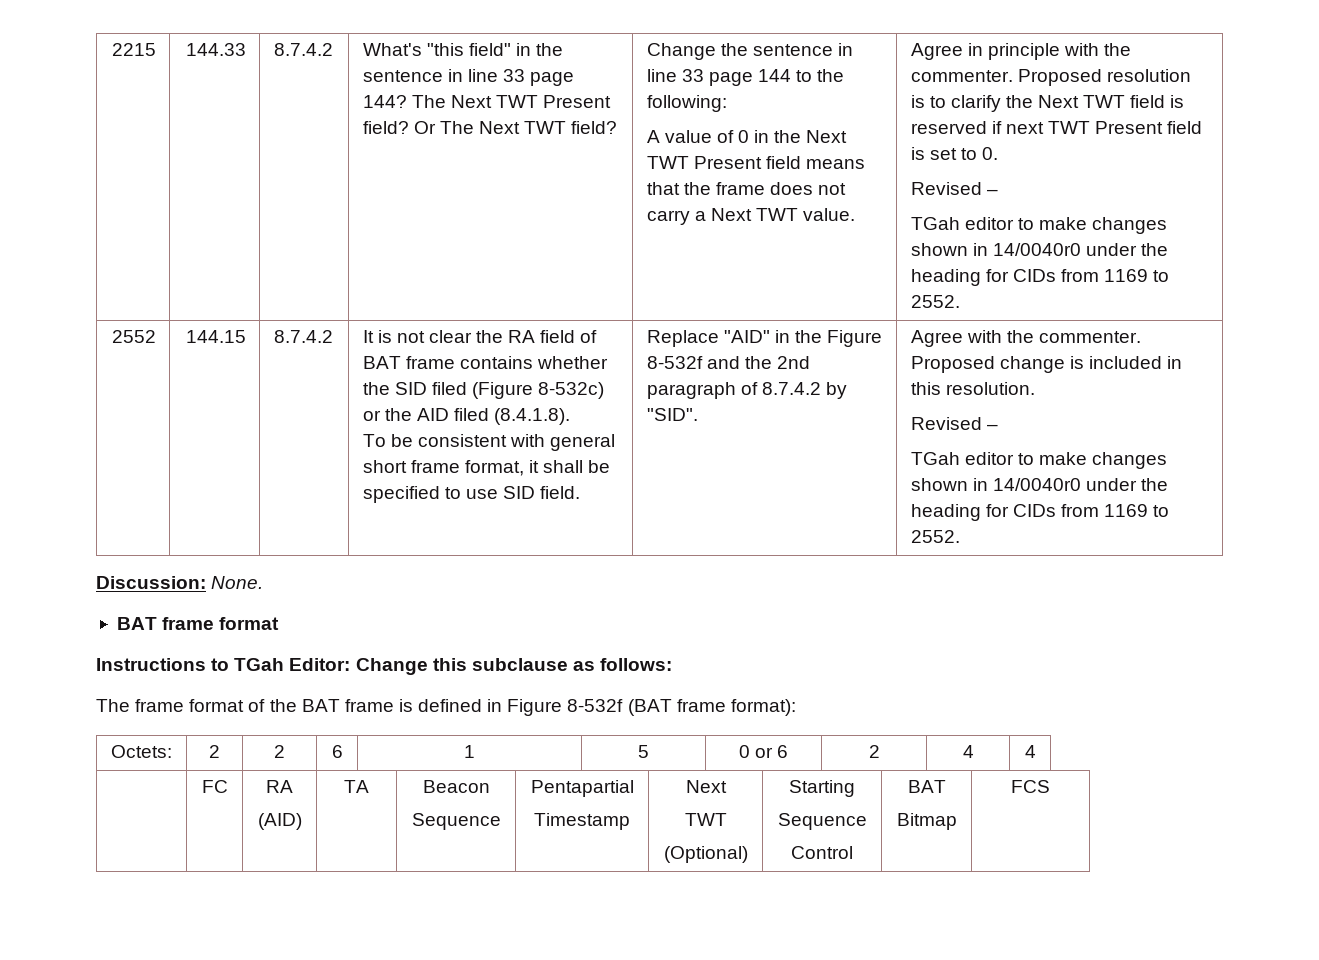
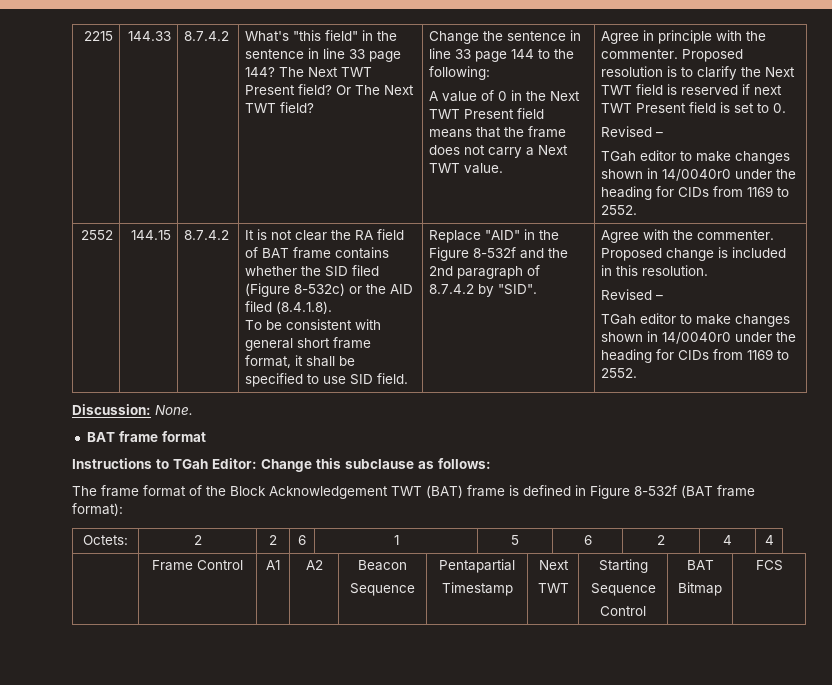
[301,699,340,712] BAT -> [230,485,463,499] Block Acknowledgement TWT (BAT)
[738,745,773,758] 0 or -> (519, 540) none
[201,780,228,793] [266,780,293,793] [257,813,302,830] [344,780,369,793] FC | RA // (AID) | TA -> [152,560,243,571] [266,560,280,570] [305,560,323,570] Frame Control | A1 | A2
[663,846,748,863] // (Optional) -> (569, 588) none

